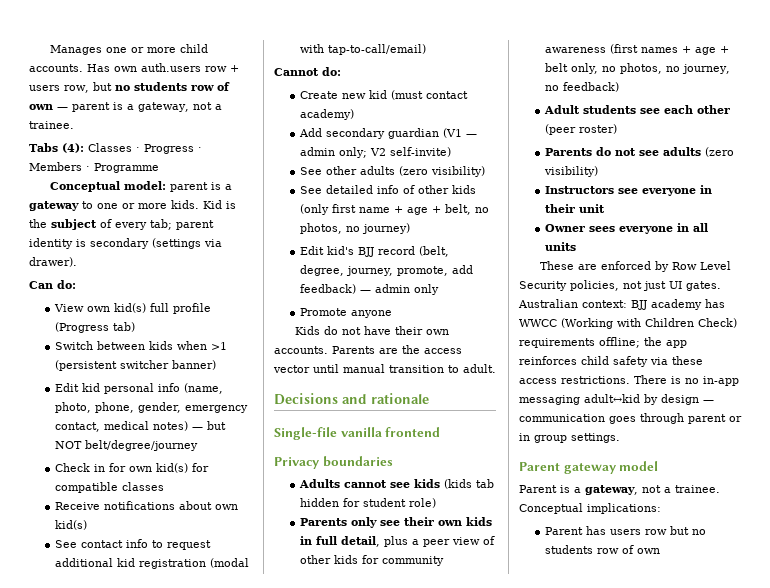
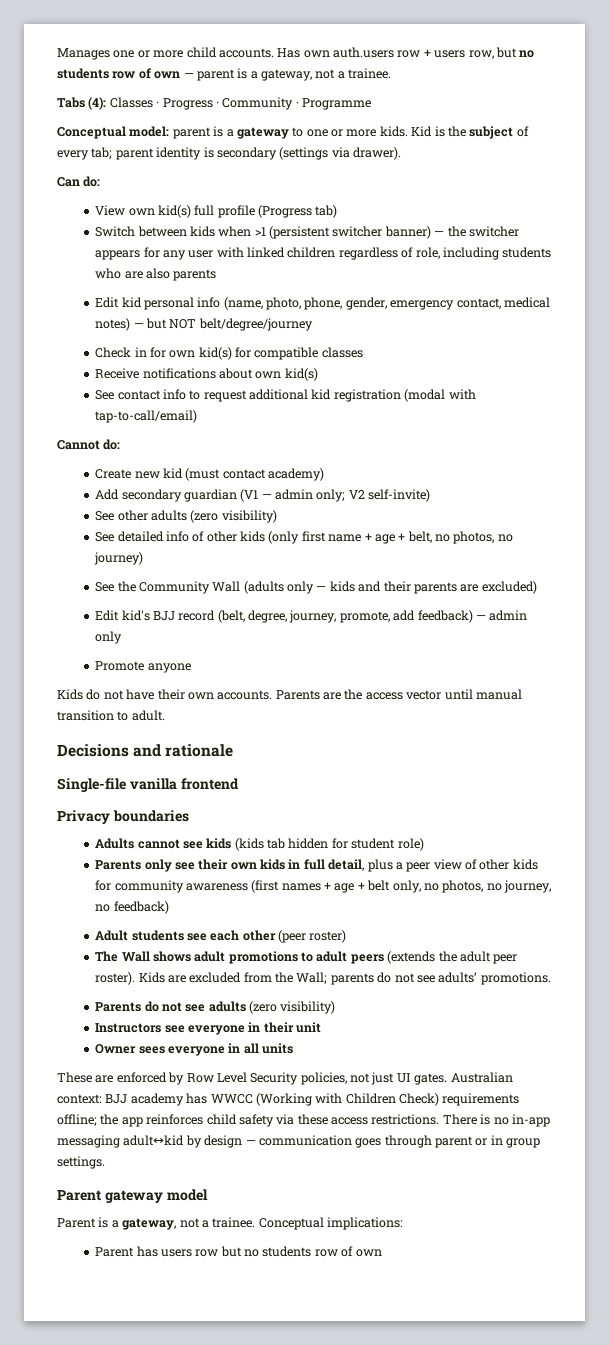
[29,162,82,171] Members -> [222,97,294,110] Community
(216, 365) none -> [434,226,519,237] [95,247,552,260] [95,268,217,281] — the switcher appears for any user with linked children regardless of role, including students who are also parents
(410, 228) none -> [95,581,537,594] // See the Community Wall (adults only — kids and their parents are excluded)
(617, 129) none -> [95,951,518,964] [95,972,551,985] // The Wall shows adult promotions to adult peers (extends the adult peer roster). Kids are excluded from the Wall; parents do not see adults’ promotions.

